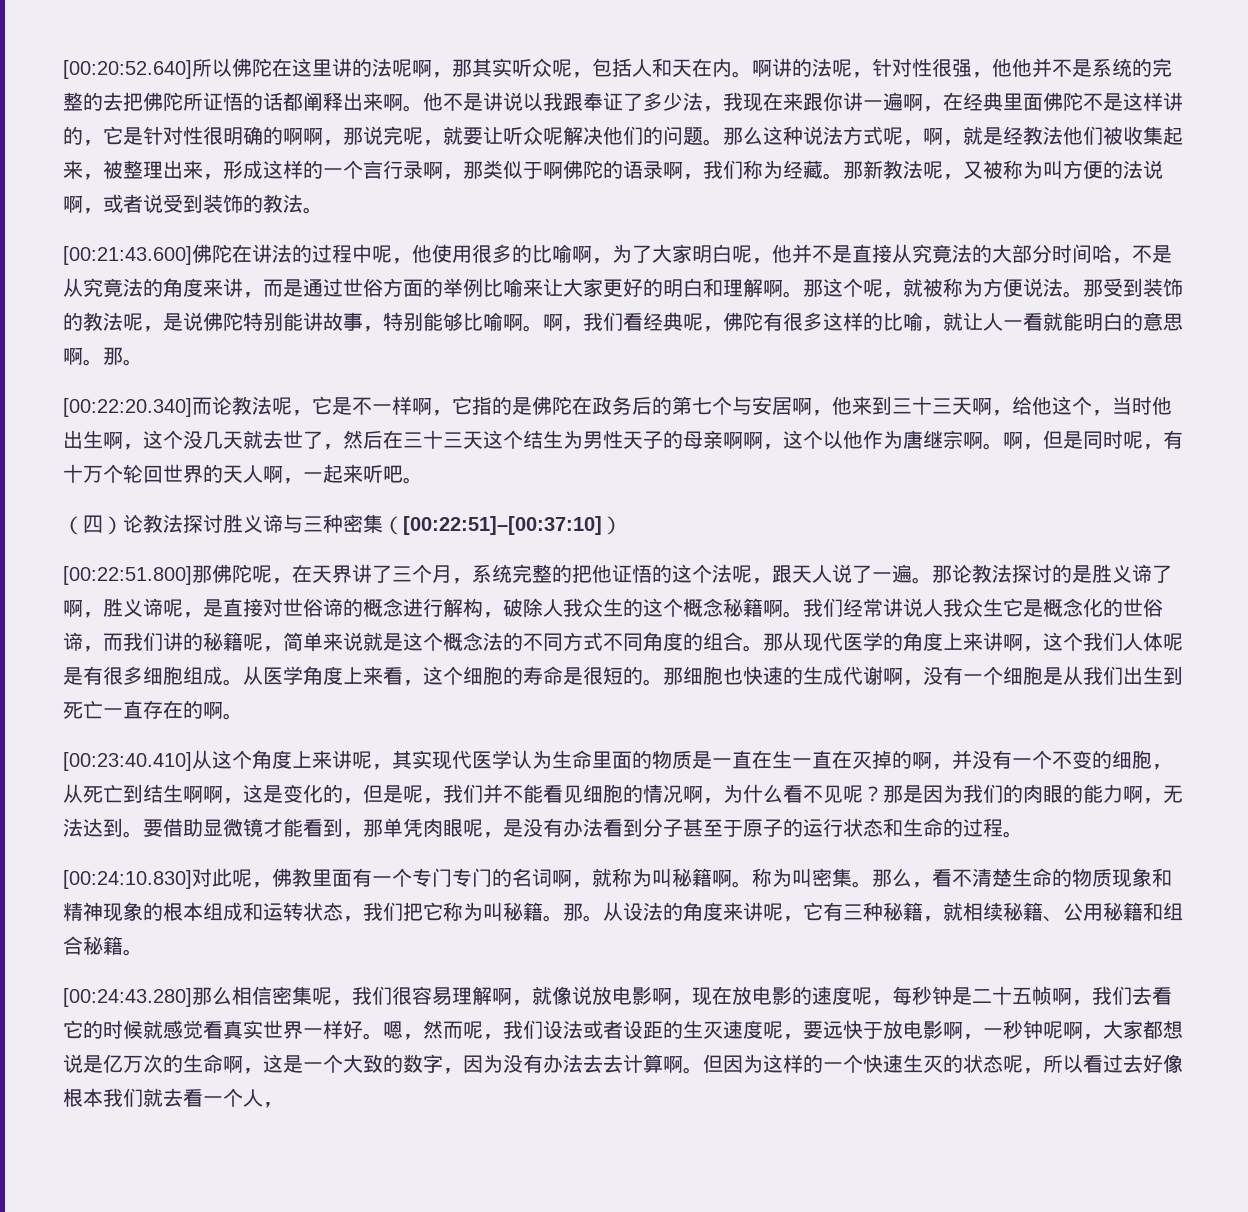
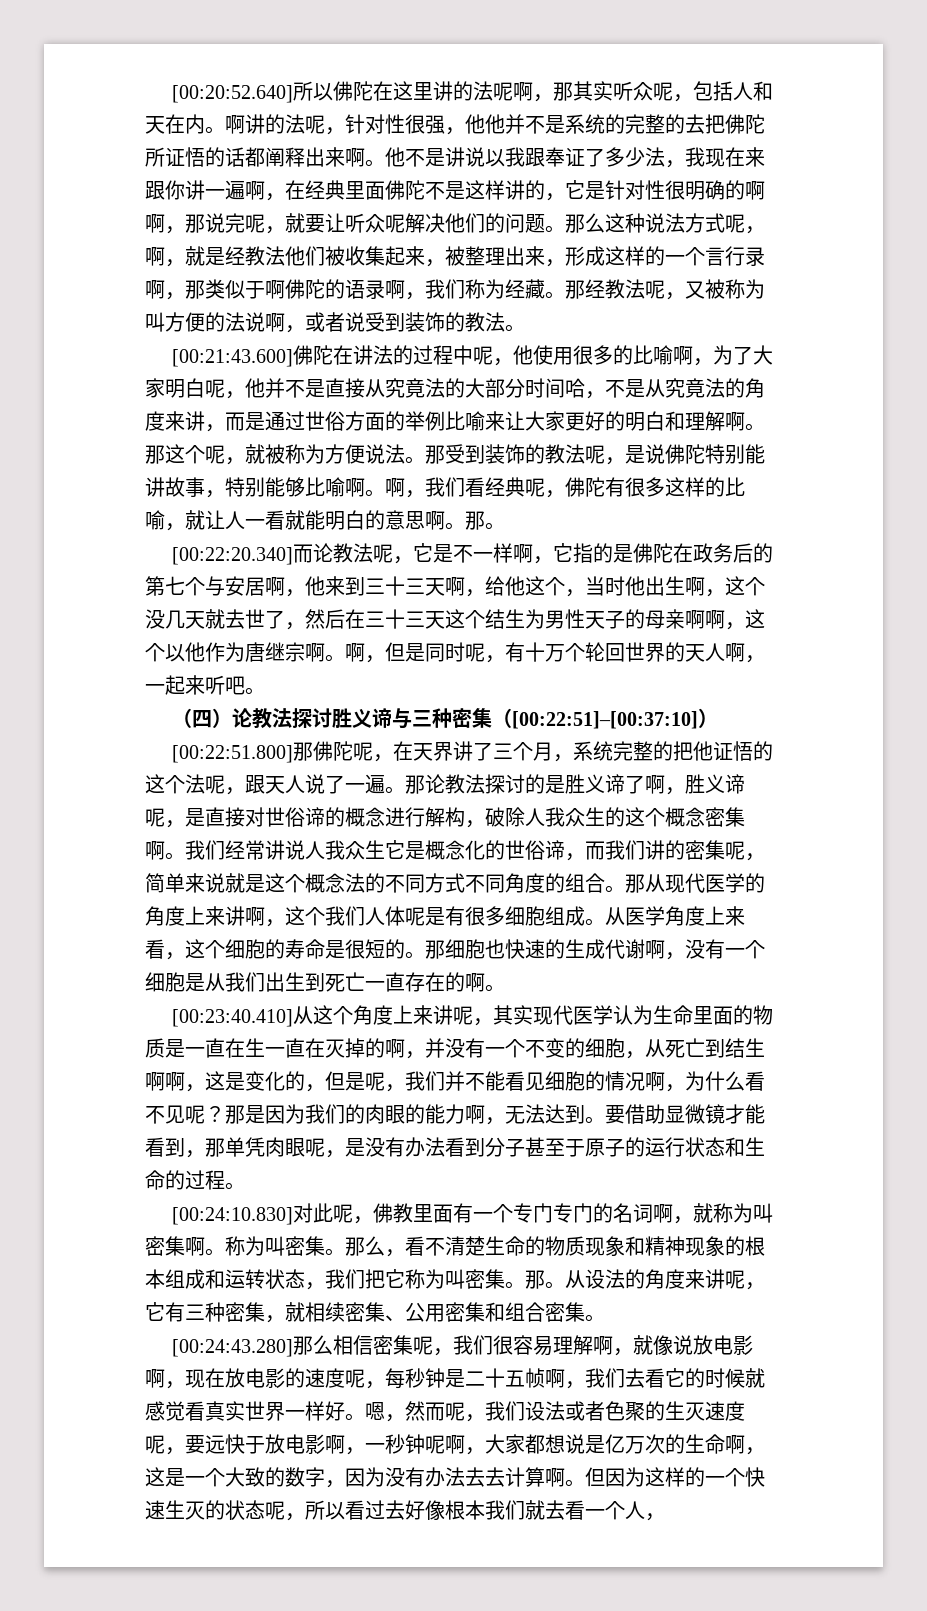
[863,160,883,179] 新 -> [585,279,605,298] 经
[723,598,763,617] 秘籍 -> [705,807,745,827] 密集
[203,632,243,651] 秘籍 -> [685,840,725,860] 密集
[672,868,712,887] 秘籍 -> [145,1236,185,1256] 密集
[503,902,543,921] 秘籍 -> [465,1269,505,1289] 密集
[883,902,923,921] 秘籍 -> [225,1302,265,1322] 密集
[1003,902,1183,922] [63,936,123,955] 秘籍、公用秘籍和组合秘籍 -> [345,1302,585,1322] 密集、公用密集和组合密集
[623,1020,663,1039] 设距 -> [605,1401,645,1421] 色聚

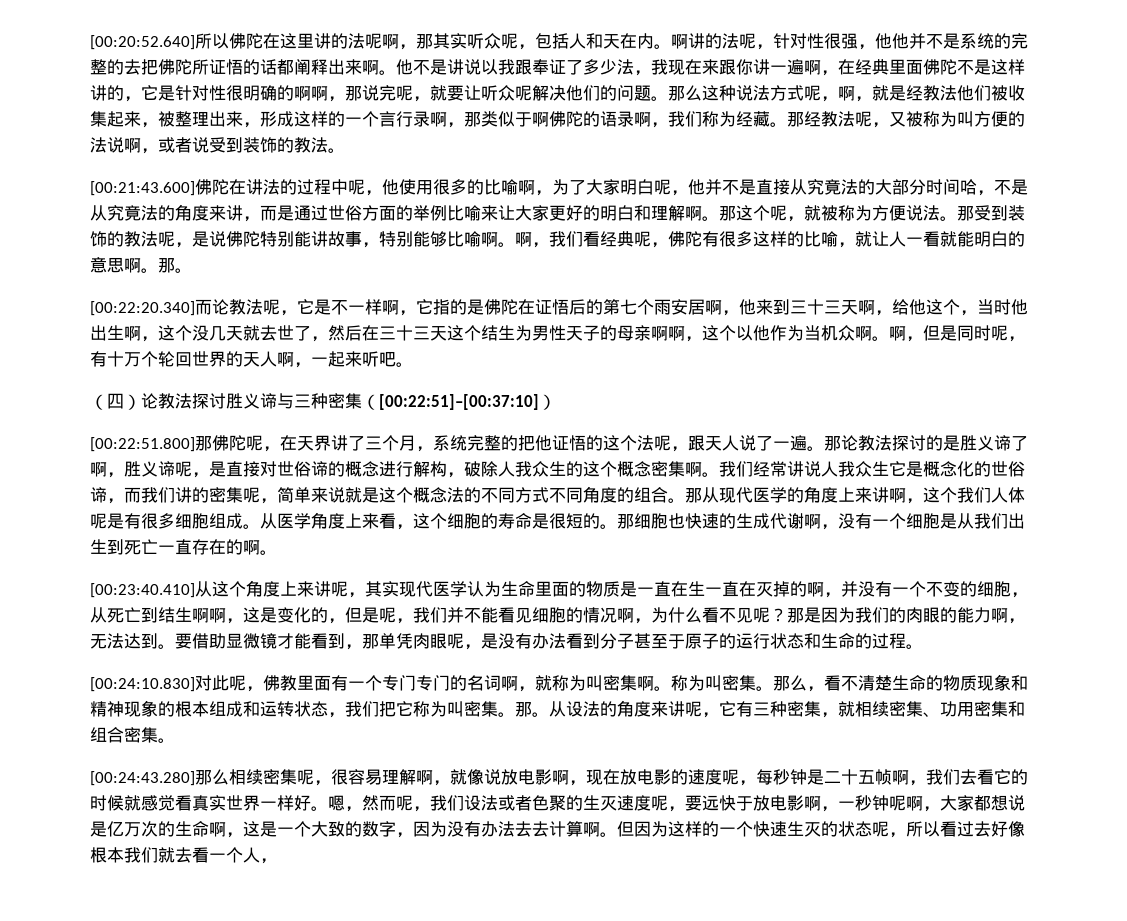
[693,543,734,563] 政务 -> [535,299,569,315] 证悟
[205,576,225,596] 与 -> [654,299,671,315] 雨
[245,642,305,662] 唐继宗 -> [804,325,855,341] 当机众
[405,1302,425,1322] 公 -> [940,701,957,717] 功
[353,1335,494,1356] 信密集呢，我们 -> [246,769,331,786] 续密集呢，

